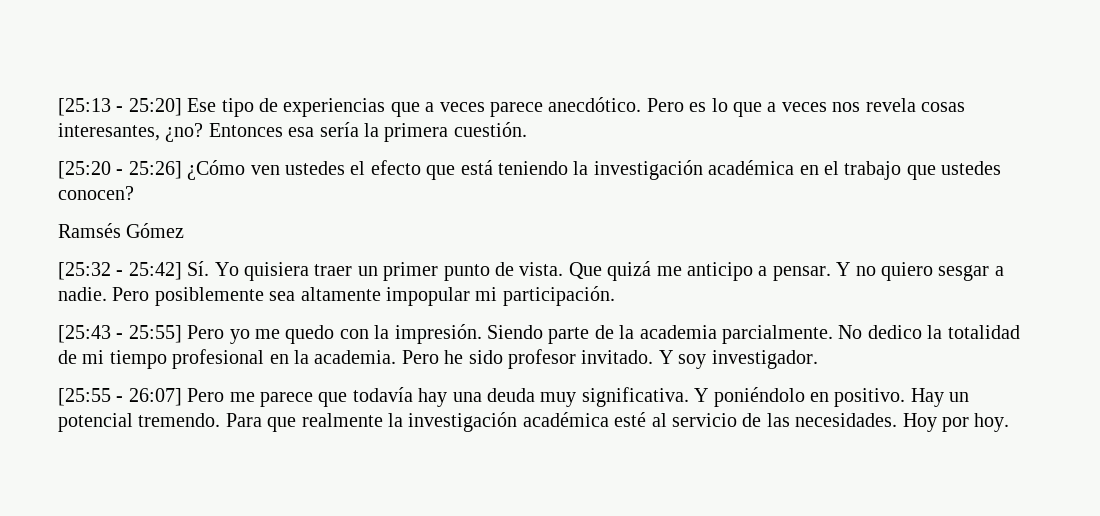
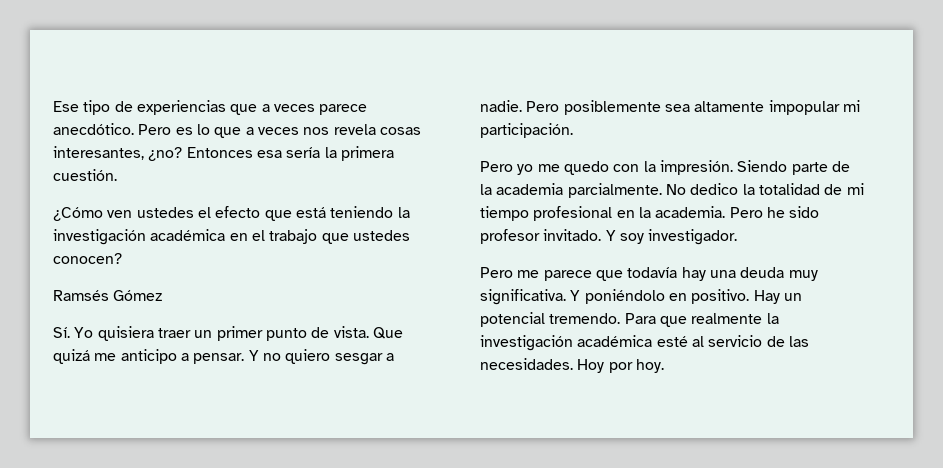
[58,98,182,116] [25:13 - 25:20] -> (53, 106) none
[58,161,182,179] [25:20 - 25:26] -> (117, 175) none
[58,262,182,280] [25:32 - 25:42] -> (163, 295) none
[58,325,182,343] [25:43 - 25:55] -> (573, 130) none
[58,388,182,406] [25:55 - 26:07] -> (738, 237) none

